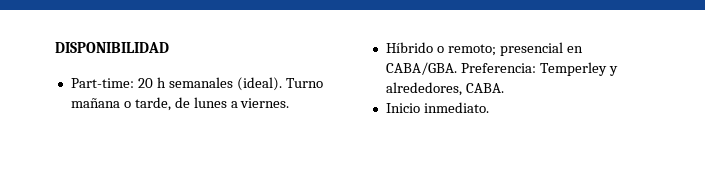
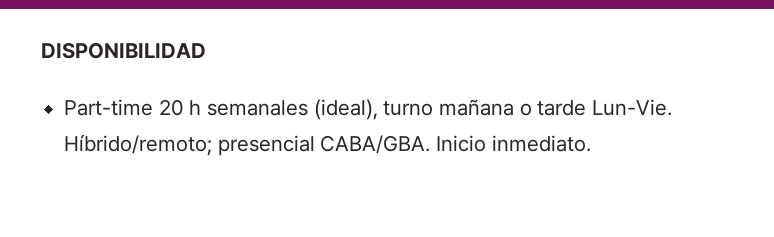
[70,78,134,88] Part-time: -> [64,99,154,116] Part-time
[236,77,323,91] [70,97,290,111] [385,42,583,56] [385,62,618,76] [385,82,504,96] (ideal). Turno mañana o tarde, de lunes a viernes. // Híbrido o remoto; presencial en CABA/GBA. Preferencia: Temperley y alrededores, CABA. // -> [313,99,673,120] [64,134,431,156] (ideal), turno mañana o tarde Lun-Vie. Híbrido/remoto; presencial CABA/GBA.

